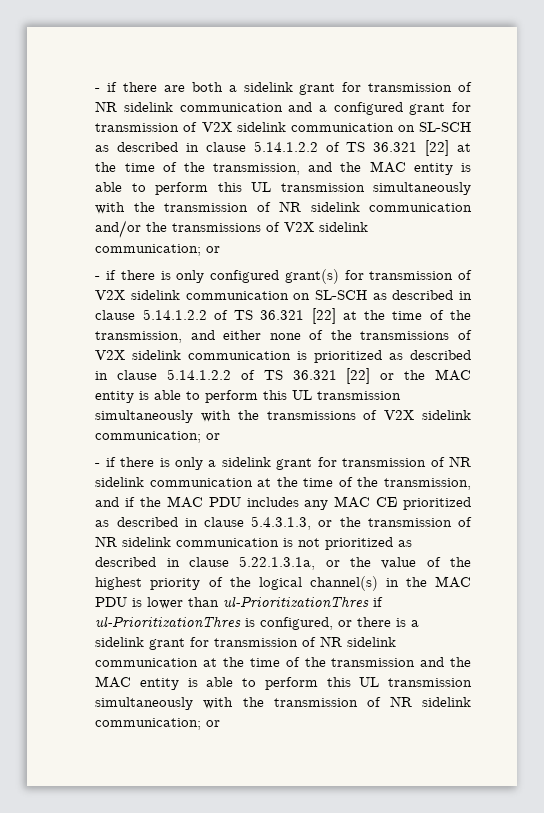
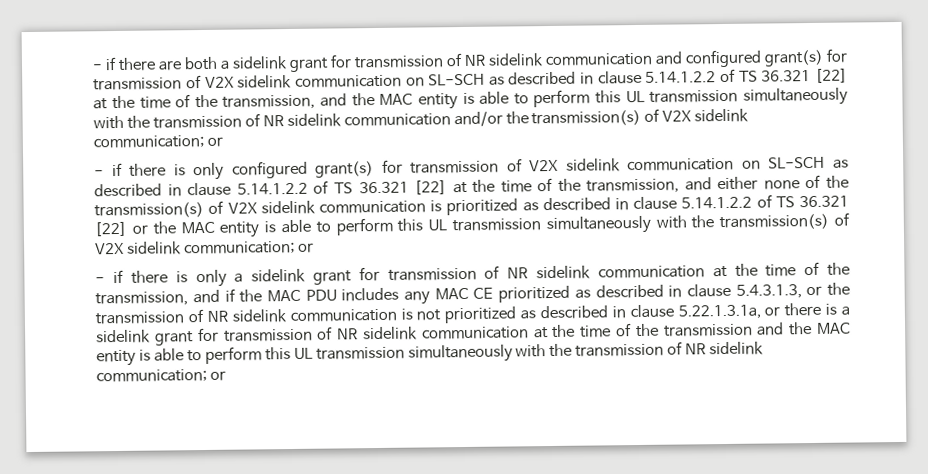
[319,102,446,115] a configured grant -> [685,49,825,68] configured grant(s)
[172,223,262,232] transmissions -> [531,109,642,127] transmission(s)
[360,331,450,340] transmissions -> [94,201,205,219] transmission(s)
[266,411,356,420] transmissions -> [719,213,830,231] transmission(s)
[350,557,472,569] [95,576,472,591] [95,596,384,609] [95,616,353,630] the value of the highest priority of the logical channel(s) in the MAC PDU is lower than ul-PrioritizationThres if ul-PrioritizationThres is configured, or -> (781, 311) none

